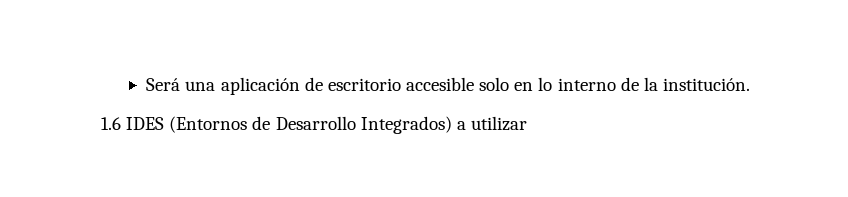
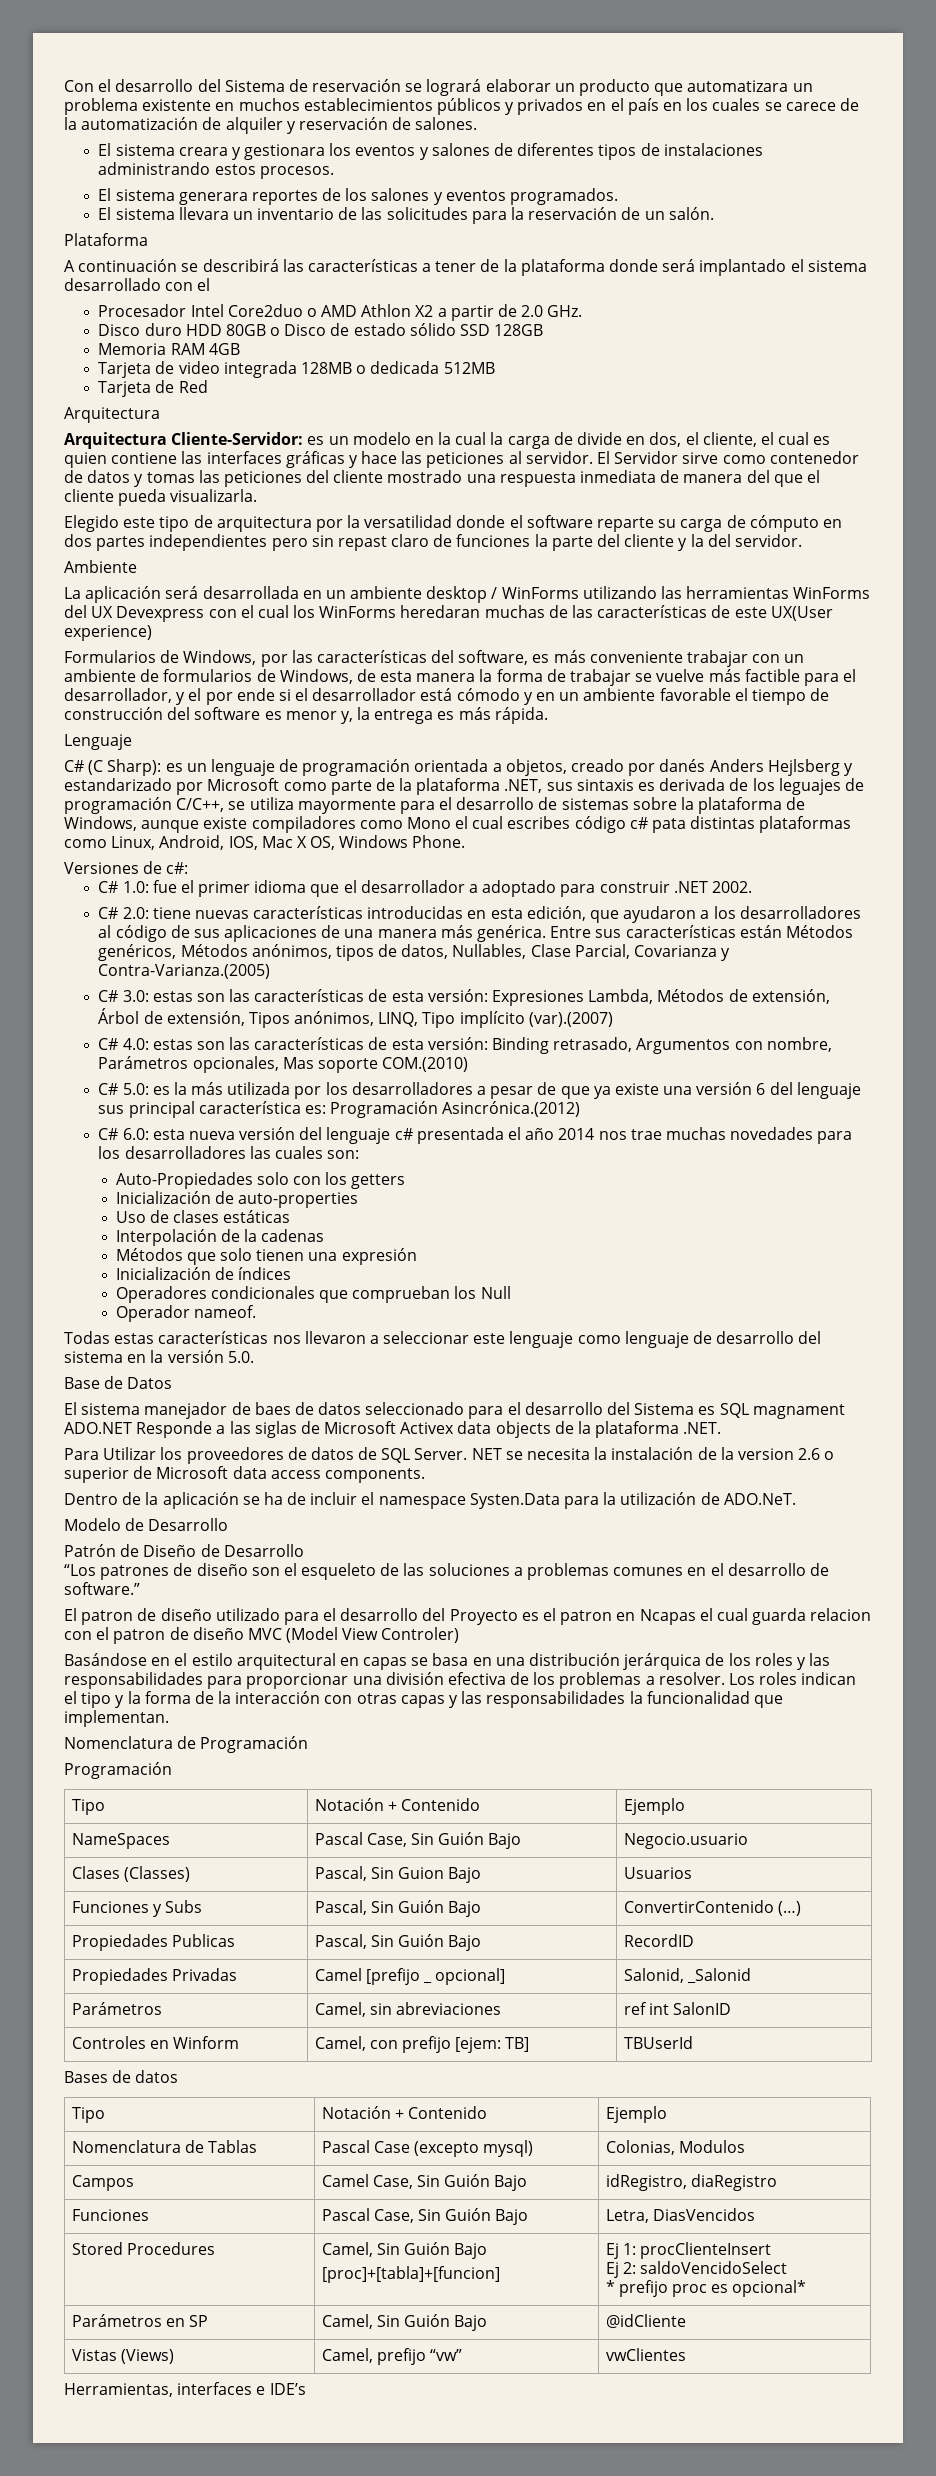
[146,77,750,95] [101,116,527,134] Será una aplicación de escritorio accesible solo en lo interno de la institución. // 1.6 IDES (Entornos de Desarrollo Integrados) a utilizar -> [64,79,813,96] [64,98,859,115] [64,117,478,134] [98,143,763,160] [98,162,334,179] [98,188,618,205] [98,207,714,224] [64,233,148,246] [64,259,867,276] [64,278,211,291] [98,304,583,321] [98,323,544,336] [98,343,240,355] [98,361,495,378] [98,380,208,397] [64,407,160,423] [64,432,831,449] [64,451,859,468] [64,470,820,487] [64,489,258,506] [64,515,842,532] [64,534,802,551] [64,560,137,573] [64,586,871,603] [64,605,833,622] [64,625,152,641] [64,650,805,667] [64,669,857,686] [64,688,830,705] [64,707,548,724] [64,734,132,750] [64,759,853,776] [64,778,864,795] [64,797,806,814] [64,816,852,833] [64,835,466,850] [64,861,189,874] [98,880,752,897] [98,906,861,923] [98,925,853,942] [98,944,731,961] [98,964,271,979] [98,989,830,1006] [98,1008,613,1028] [98,1037,832,1054] [98,1056,469,1073] [98,1082,861,1099] [98,1101,581,1118] [98,1127,853,1144] [98,1146,360,1159] [115,1172,406,1189] [115,1191,358,1208] [115,1210,291,1223] [115,1229,325,1246] [115,1248,417,1265] [115,1267,291,1280] [115,1286,511,1303] [115,1305,256,1322] [64,1331,822,1348] [64,1350,254,1363] [64,1376,173,1389] [64,1402,845,1419] [64,1421,722,1438] [64,1447,835,1464] [64,1466,425,1483] [64,1492,796,1509] [64,1518,229,1531] [64,1544,304,1557] [64,1563,829,1580] [64,1582,140,1595] [64,1608,872,1625] [64,1627,460,1644] [64,1653,831,1670] [64,1672,857,1689] [64,1691,783,1708] [64,1710,169,1727] [64,1736,309,1753] [64,1762,172,1779] [71,1799,105,1815] [314,1798,480,1811] [623,1798,685,1815] [71,1833,170,1849] [314,1832,522,1849] [623,1833,748,1849] [71,1866,190,1882] [314,1866,482,1883] [623,1867,692,1879] [71,1900,202,1917] [314,1900,482,1917] [623,1900,801,1916] [71,1934,235,1951] [314,1934,482,1951] [623,1934,694,1947] [71,1968,237,1985] [314,1968,506,1985] [623,1968,751,1984] [71,2002,162,2015] [314,2002,501,2017] [623,2002,731,2015] [71,2036,239,2049] [314,2036,530,2053] [623,2036,693,2049] [64,2070,179,2083] [71,2107,105,2123] [321,2106,487,2119] [605,2106,667,2123] [71,2140,257,2153] [321,2140,534,2157] [605,2140,745,2155] [71,2175,134,2191] [321,2174,528,2191] [605,2174,777,2191] [71,2209,149,2221] [321,2208,529,2225] [605,2208,755,2223] [71,2242,215,2255] [321,2242,488,2259] [321,2266,500,2283] [605,2242,771,2259] [605,2261,787,2278] [605,2280,807,2297] [71,2314,208,2327] [321,2314,488,2331] [605,2314,686,2328] [71,2349,174,2364] [321,2348,462,2365] [605,2348,686,2361] [64,2382,306,2397] Con el desarrollo del Sistema de reservación se logrará elaborar un producto que automatizara un problema existente en muchos establecimientos públicos y privados en el país en los cuales se carece de la automatización de alquiler y reservación de salones. // El sistema creara y gestionara los eventos y salones de diferentes tipos de instalaciones administrando estos procesos. // El sistema generara reportes de los salones y eventos programados. // El sistema llevara un inventario de las solicitudes para la reservación de un salón. // Plataforma // A continuación se describirá las características a tener de la plataforma donde será implantado el sistema desarrollado con el // Procesador Intel Core2duo o AMD Athlon X2 a partir de 2.0 GHz. // Disco duro HDD 80GB o Disco de estado sólido SSD 128GB // Memoria RAM 4GB // Tarjeta de video integrada 128MB o dedicada 512MB // Tarjeta de Red // Arquitectura // Arquitectura Cliente-Servidor: es un modelo en la cual la carga de divide en dos, el cliente, el cual es quien contiene las interfaces gráficas y hace las peticiones al servidor. El Servidor sirve como contenedor de datos y tomas las peticiones del cliente mostrado una respuesta inmediata de manera del que el cliente pueda visualizarla. // Elegido este tipo de arquitectura por la versatilidad donde el software reparte su carga de cómputo en dos partes independientes pero sin repast claro de funciones la parte del cliente y la del servidor. // Ambiente // La aplicación será desarrollada en un ambiente desktop / WinForms utilizando las herramientas WinForms del UX Devexpress con el cual los WinForms heredaran muchas de las características de este UX(User experience) // Formularios de Windows, por las características del software, es más conveniente trabajar con un ambiente de formularios de Windows, de esta manera la forma de trabajar se vuelve más factible para el desarrollador, y el por ende si el desarrollador está cómodo y en un ambiente favorable el tiempo de construcción del software es menor y, la entrega es más rápida. // Lenguaje // C# (C Sharp): es un lenguaje de programación orientada a objetos, creado por danés Anders Hejlsberg y estandarizado por Microsoft como parte de la plataforma .NET, sus sintaxis es derivada de los leguajes de programación C/C++, se utiliza mayormente para el desarrollo de sistemas sobre la plataforma de Windows, aunque existe compiladores como Mono el cual escribes código c# pata distintas plataformas como Linux, Android, IOS, Mac X OS, Windows Phone. // Versiones de c#: // C# 1.0: fue el primer idioma que el desarrollador a adoptado para construir .NET 2002. // C# 2.0: tiene nuevas características introducidas en esta edición, que ayudaron a los desarrolladores al código de sus aplicaciones de una manera más genérica. Entre sus características están Métodos genéricos, Métodos anónimos, tipos de datos, Nullables, Clase Parcial, Covarianza y Contra-Varianza.(2005) // C# 3.0: estas son las características de esta versión: Expresiones Lambda, Métodos de extensión, Árbol de extensión, Tipos anónimos, LINQ, Tipo implícito (var).(2007) // C# 4.0: estas son las características de esta versión: Binding retrasado, Argumentos con nombre, Parámetros opcionales, Mas soporte COM.(2010) // C# 5.0: es la más utilizada por los desarrolladores a pesar de que ya existe una versión 6 del lenguaje sus principal característica es: Programación Asincrónica.(2012) // C# 6.0: esta nueva versión del lenguaje c# presentada el año 2014 nos trae muchas novedades para los desarrolladores las cuales son: // Auto-Propiedades solo con los getters // Inicialización de auto-properties // Uso de clases estáticas // Interpolación de la cadenas // Métodos que solo tienen una expresión // Inicialización de índices // Operadores condicionales que comprueban los Null // Operador nameof. // Todas estas características nos llevaron a seleccionar este lenguaje como lenguaje de desarrollo del sistema en la versión 5.0. // Base de Datos // El sistema manejador de baes de datos seleccionado para el desarrollo del Sistema es SQL magnament ADO.NET Responde a las siglas de Microsoft Activex data objects de la plataforma .NET. // Para Utilizar los proveedores de datos de SQL Server. NET se necesita la instalación de la version 2.6 o superior de Microsoft data access components. // Dentro de la aplicación se ha de incluir el namespace Systen.Data para la utilización de ADO.NeT. // Modelo de Desarrollo // Patrón de Diseño de Desarrollo // “Los patrones de diseño son el esqueleto de las soluciones a problemas comunes en el desarrollo de software.” // El patron de diseño utilizado para el desarrollo del Proyecto es el patron en Ncapas el cual guarda relacion con el patron de diseño MVC (Model View Controler) // Basándose en el estilo arquitectural en capas se basa en una distribución jerárquica de los roles y las responsabilidades para proporcionar una división efectiva de los problemas a resolver. Los roles indican el tipo y la forma de la interacción con otras capas y las responsabilidades la funcionalidad que implementan. // Nomenclatura de Programación // Programación // Tipo | Notación + Contenido | Ejemplo // NameSpaces | Pascal Case, Sin Guión Bajo | Negocio.usuario // Clases (Classes) | Pascal, Sin Guion Bajo | Usuarios // Funciones y Subs | Pascal, Sin Guión Bajo | ConvertirContenido (…) // Propiedades Publicas | Pascal, Sin Guión Bajo | RecordID // Propiedades Privadas | Camel [prefijo _ opcional] | Salonid, _Salonid // Parámetros | Camel, sin abreviaciones | ref int SalonID // Controles en Winform | Camel, con prefijo [ejem: TB] | TBUserId // Bases de datos // Tipo | Notación + Contenido | Ejemplo // Nomenclatura de Tablas | Pascal Case (excepto mysql) | Colonias, Modulos // Campos | Camel Case, Sin Guión Bajo | idRegistro, diaRegistro // Funciones | Pascal Case, Sin Guión Bajo | Letra, DiasVencidos // Stored Procedures | Camel, Sin Guión Bajo // [proc]+[tabla]+[funcion] | Ej 1: procClienteInsert // Ej 2: saldoVencidoSelect // * prefijo proc es opcional* // Parámetros en SP | Camel, Sin Guión Bajo | @idCliente // Vistas (Views) | Camel, prefijo “vw” | vwClientes // Herramientas, interfaces e IDE’s

